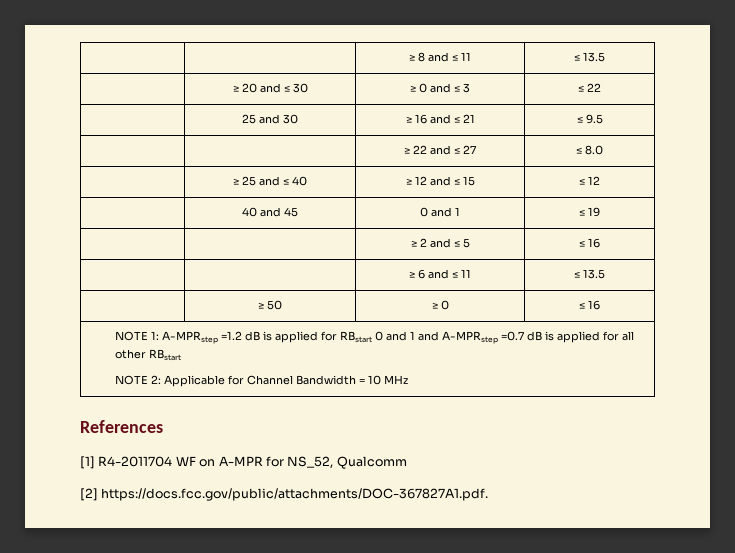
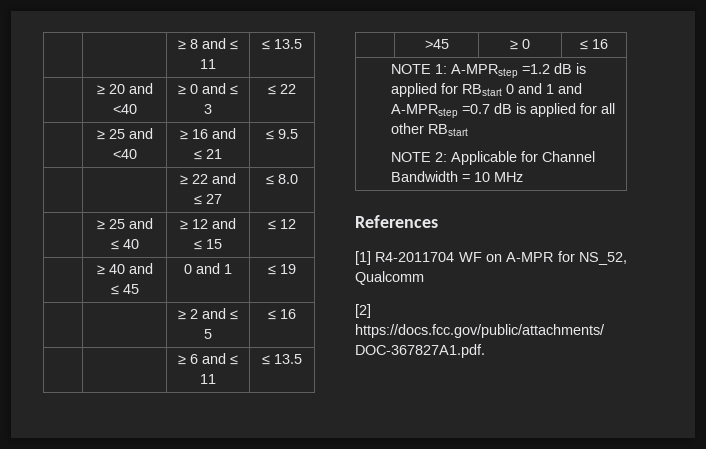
[283,83,308,93] ≤ 30 -> [112,104,137,114] <40
[242,114,298,124] 25 and 30 -> [96,128,153,140] [112,149,137,159] ≥ 25 and <40
(600, 180) none -> [96,265,105,275] ≥
(281, 212) none -> [110,285,119,295] ≤
[258,300,282,310] ≥ 50 -> [424,39,449,49] >45

